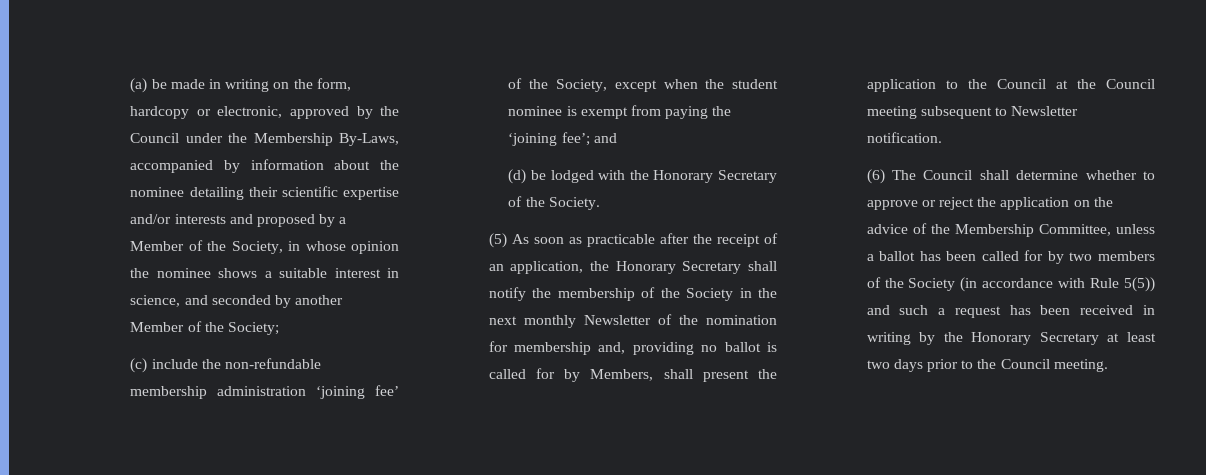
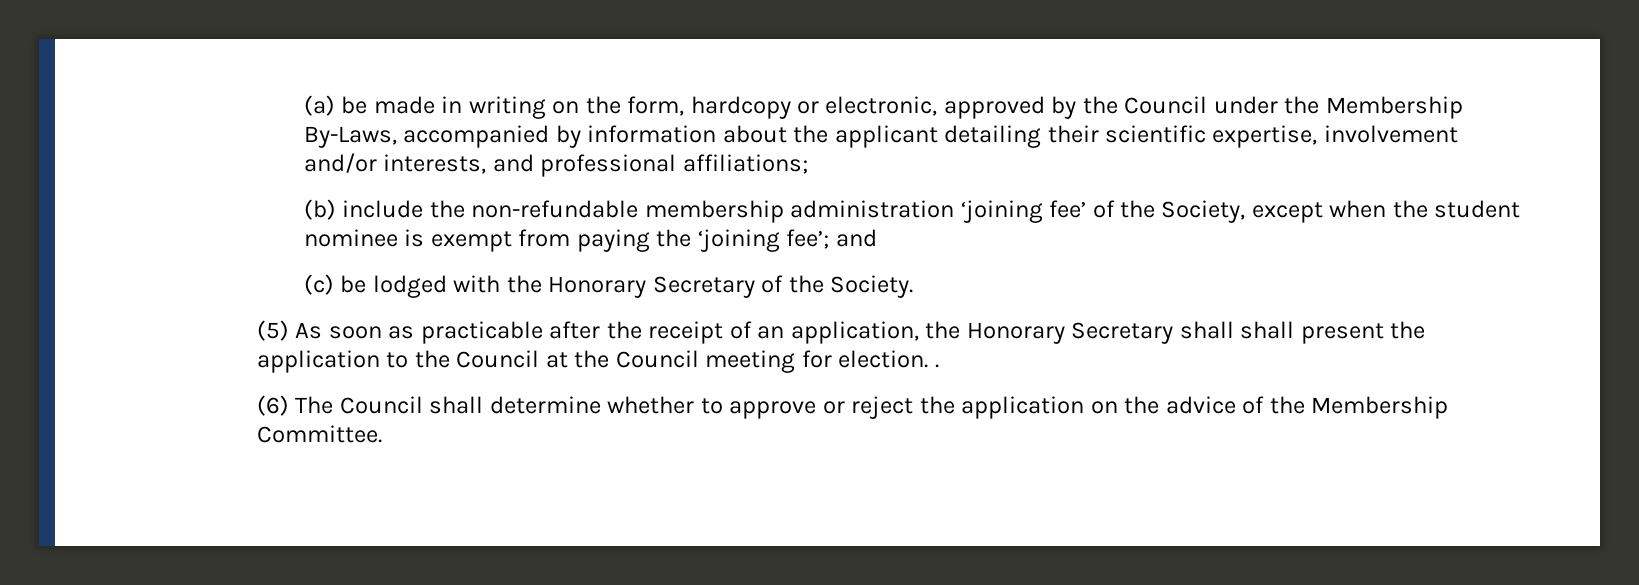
[130,187,185,197] nominee -> [834,125,938,148] applicant
[342,187,399,200] [130,214,347,227] [130,240,399,254] [130,268,399,278] [130,295,344,308] [130,321,280,335] [130,358,148,373] expertise and/or interests and proposed by a Member of the Society, in whose opinion the nominee shows a suitable interest in science, and seconded by another Member of the Society; // (c) -> [1212,125,1458,148] [303,153,808,177] [303,199,336,220] expertise, involvement and/or interests, and professional affiliations; // (b)
[508,169,527,184] (d) -> [303,274,334,295] (c)
[488,287,777,301] [488,314,777,328] [488,341,777,355] [488,368,654,382] notify the membership of the Society in the next monthly Newsletter of the nomination for membership and, providing no ballot is called for by Members, -> (1234, 330) none
[920,106,1079,119] [866,132,942,143] subsequent to Newsletter notification. -> [801,350,939,368] for election. .
[1038,224,1155,236] [866,250,1155,264] [866,277,1155,292] [866,305,1155,318] [866,332,1156,345] [866,359,1108,372] Committee, unless a ballot has been called for by two members of the Society (in accordance with Rule 5(5)) and such a request has been received in writing by the Honorary Secretary at least two days prior to the Council meeting. -> [257,425,383,443] Committee.

